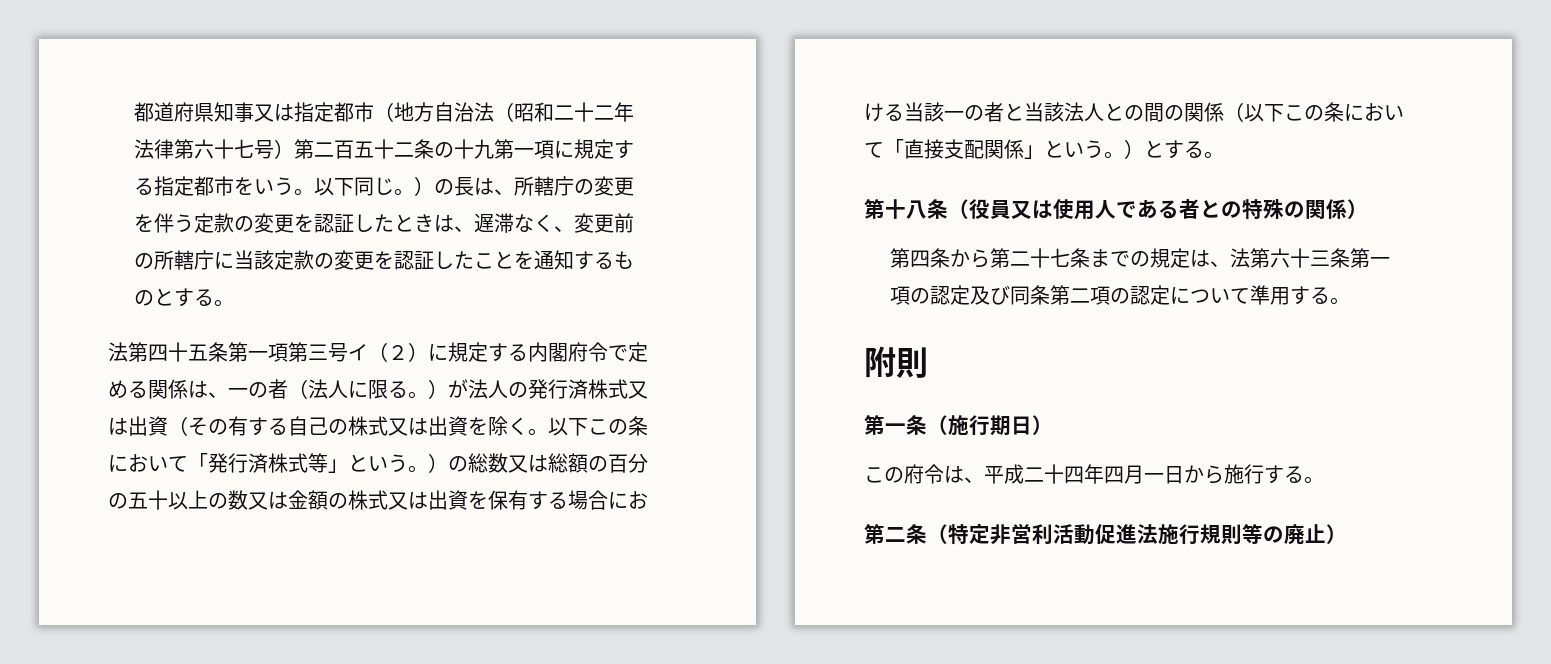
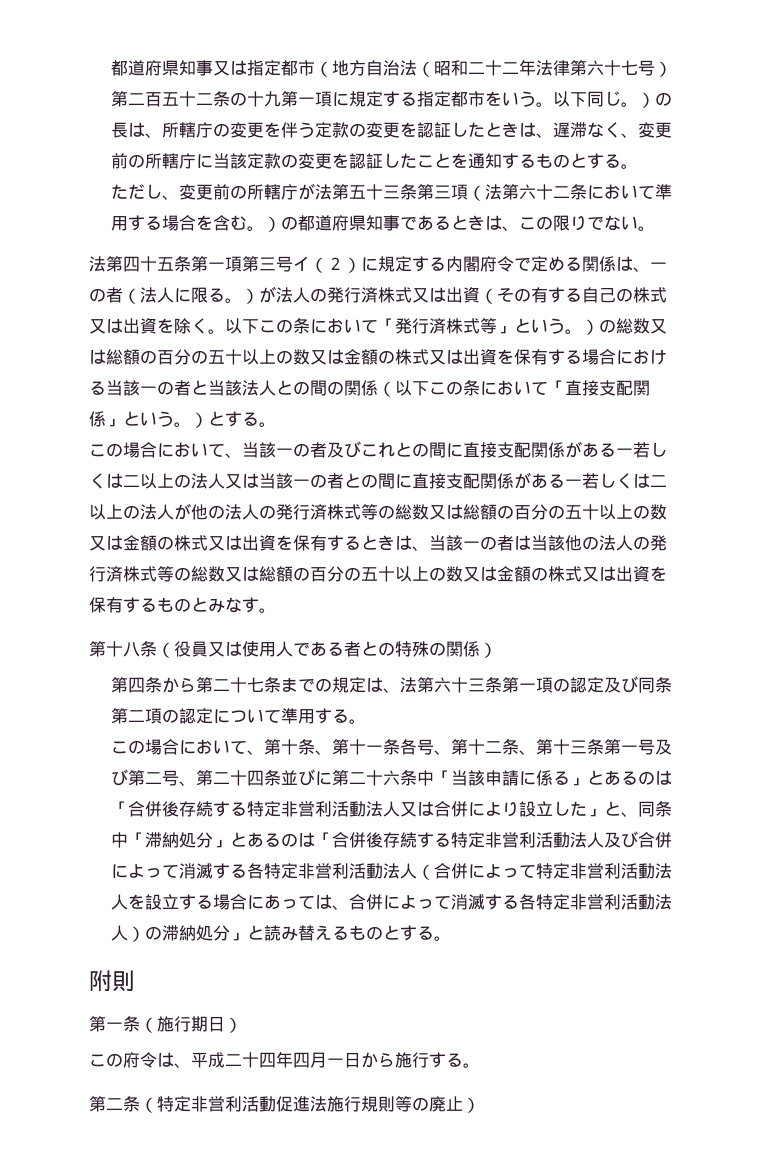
(235, 303) none -> [110,183,672,201] [110,215,655,232] // ただし、変更前の所轄庁が法第五十三条第三項（法第六十二条において準用する場合を含む。）の都道府県知事であるときは、この限りでない。
(1224, 155) none -> [89,441,667,458] [89,472,667,489] [89,503,667,520] [89,535,667,551] [89,566,667,582] [89,597,276,613] // この場合において、当該一の者及びこれとの間に直接支配関係がある一若しくは二以上の法人又は当該一の者との間に直接支配関係がある一若しくは二以上の法人が他の法人の発行済株式等の総数又は総額の百分の五十以上の数又は金額の株式又は出資を保有するときは、当該一の者は当該他の法人の発行済株式等の総数又は総額の百分の五十以上の数又は金額の株式又は出資を保有するものとみなす。
(1351, 301) none -> [110,739,672,755] [110,769,672,786] [110,801,672,817] [110,831,672,848] [110,863,672,880] [110,894,672,910] [110,925,451,942] // この場合において、第十条、第十一条各号、第十二条、第十三条第一号及び第二号、第二十四条並びに第二十六条中「当該申請に係る」とあるのは「合併後存続する特定非営利活動法人又は合併により設立した」と、同条中「滞納処分」とあるのは「合併後存続する特定非営利活動法人及び合併によって消滅する各特定非営利活動法人（合併によって特定非営利活動法人を設立する場合にあっては、合併によって消滅する各特定非営利活動法人）の滞納処分」と読み替えるものとする。

